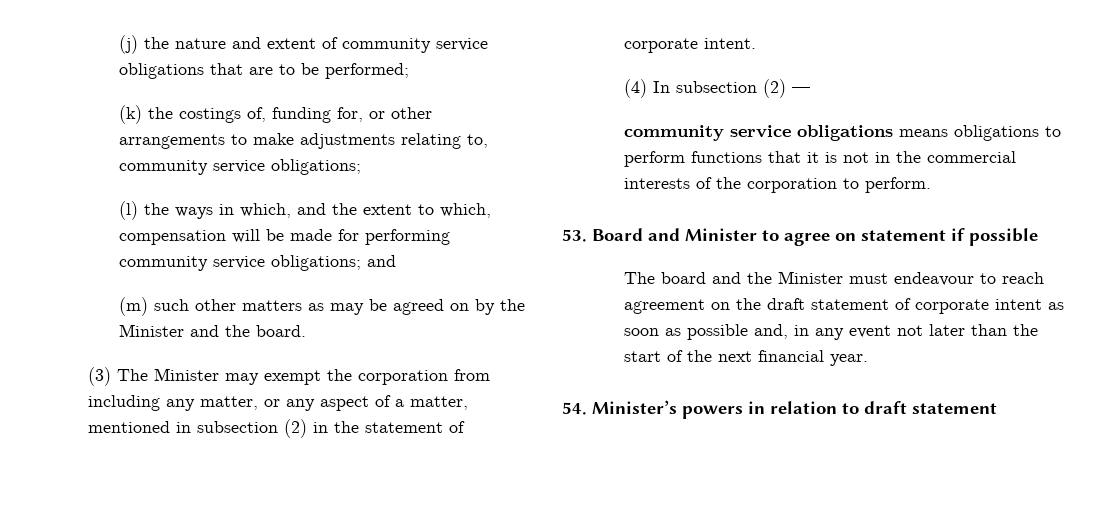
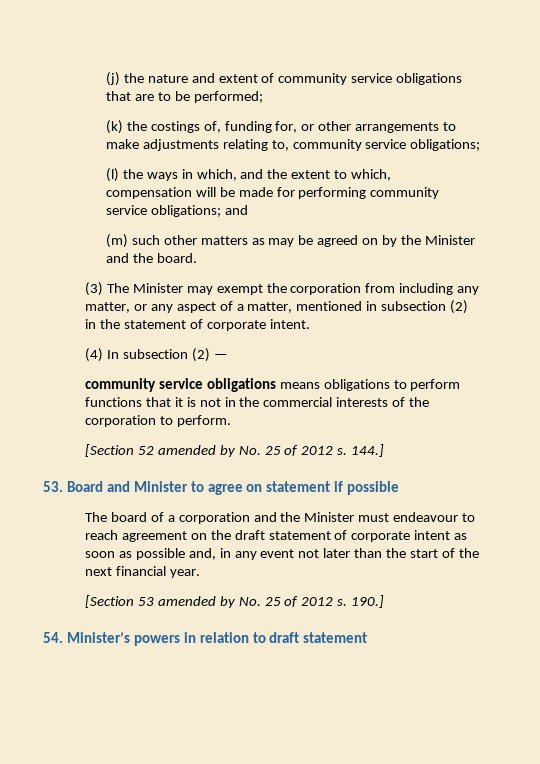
(932, 185) none -> [84,444,385,457] // [Section 52 amended by No. 25 of 2012 s. 144.]
(707, 278) none -> [150,512,250,524] of a corporation
(869, 360) none -> [84,595,385,608] // [Section 53 amended by No. 25 of 2012 s. 190.]

